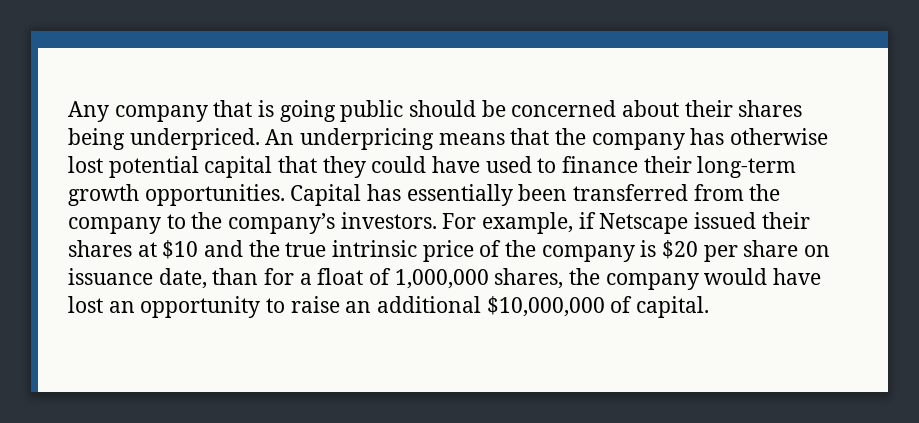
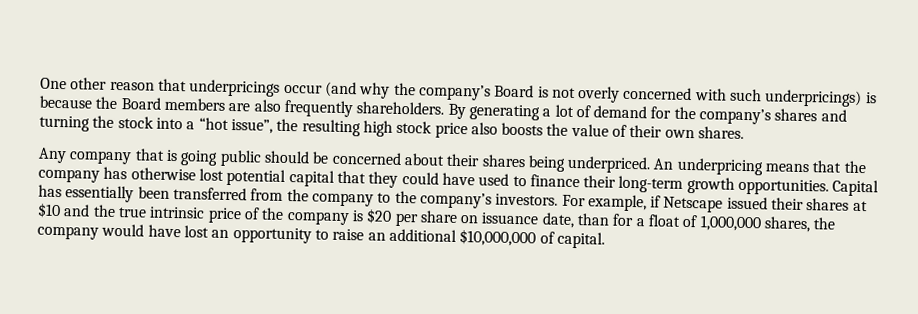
(68, 111) none -> [40,77,877,108] [39,95,847,125] [39,115,745,139] One other reason that underpricings occur (and why the company’s Board is not overly concerned with such underpricings) is because the Board members are also frequently shareholders. By generating a lot of demand for the company’s shares and turning the stock into a “hot issue”, the resulting high stock price also boosts the value of their own shares. //

